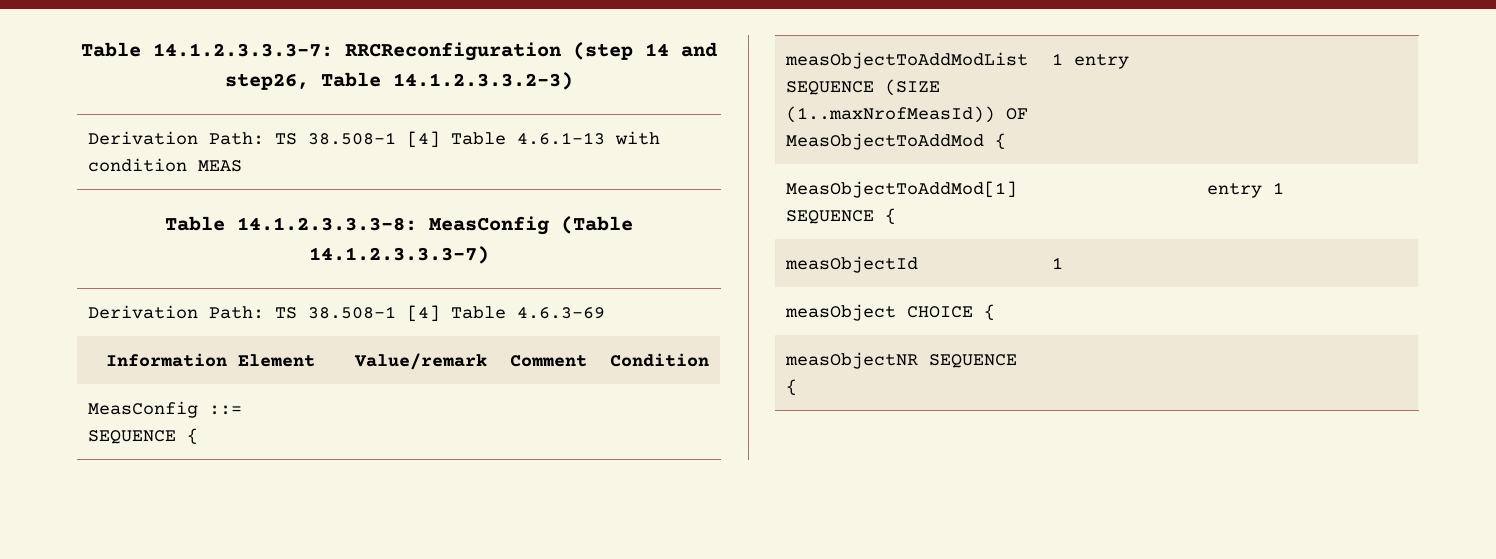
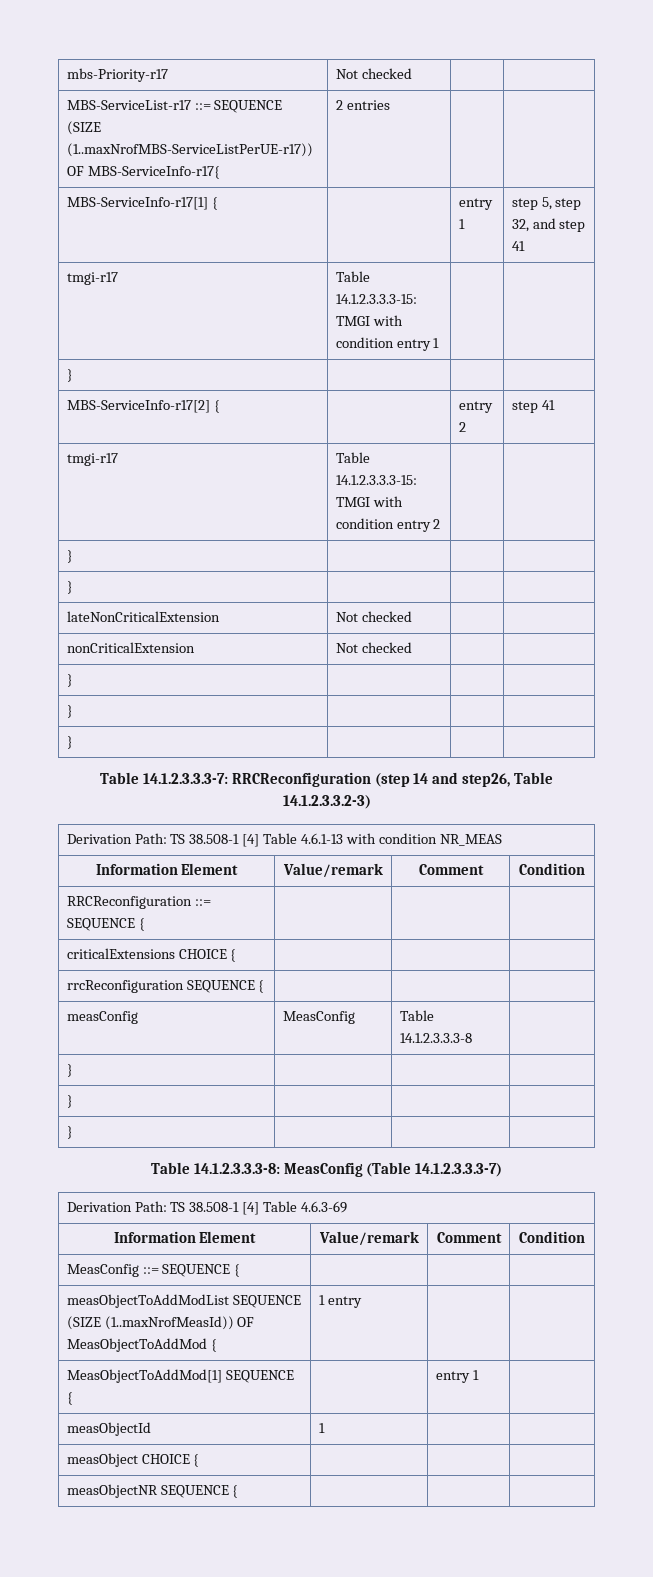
(81, 49) none -> [66,68,168,82] [335,68,412,79] [66,100,283,113] [66,121,101,135] [66,143,313,157] [66,166,220,179] [335,100,390,110] [66,197,218,210] [458,198,493,210] [458,219,465,229] [511,197,582,210] [511,218,586,232] [511,241,525,251] [66,272,118,285] [335,271,370,282] [335,294,417,304] [335,315,403,326] [335,337,440,351] [66,369,73,382] [66,400,220,413] [458,401,493,413] [458,422,466,432] [511,400,555,413] [66,453,118,466] [335,452,370,463] [335,475,417,485] [335,496,403,507] [335,518,441,532] [66,550,73,563] [66,581,73,594] [66,611,220,622] [335,611,412,622] [66,642,195,653] [335,642,412,653] [66,674,73,687] [66,705,73,718] [66,736,73,749] mbs-Priority-r17 | Not checked | | // MBS-ServiceList-r17 ::= SEQUENCE (SIZE (1..maxNrofMBS-ServiceListPerUE-r17)) OF MBS-ServiceInfo-r17{ | 2 entries | | // MBS-ServiceInfo-r17[1] { | | entry 1 | step 5, step 32, and step 41 // tmgi-r17 | Table 14.1.2.3.3.3-15: TMGI with condition entry 1 | | // } | | | // MBS-ServiceInfo-r17[2] { | | entry 2 | step 41 // tmgi-r17 | Table 14.1.2.3.3.3-15: TMGI with condition entry 2 | | // } | | | // } | | | // lateNonCriticalExtension | Not checked | | // nonCriticalExtension | Not checked | | // } | | | // } | | | // } | | | //
[197,160,242,172] MEAS -> [439,834,502,846] [95,863,239,875] [282,863,383,878] [418,864,484,875] [519,863,585,875] [66,896,211,909] [66,918,145,931] [66,948,237,962] [66,980,265,993] [66,1011,138,1024] [282,1011,355,1024] [399,1010,434,1021] [399,1033,472,1043] [66,1064,73,1077] [66,1095,73,1108] [66,1126,73,1139] NR_MEAS // Information Element | Value/remark | Comment | Condition // RRCReconfiguration ::= SEQUENCE { | | | // criticalExtensions CHOICE { | | | // rrcReconfiguration SEQUENCE { | | | // measConfig | MeasConfig | Table 14.1.2.3.3.3-8 | // } | | | // } | | | // } | | |

